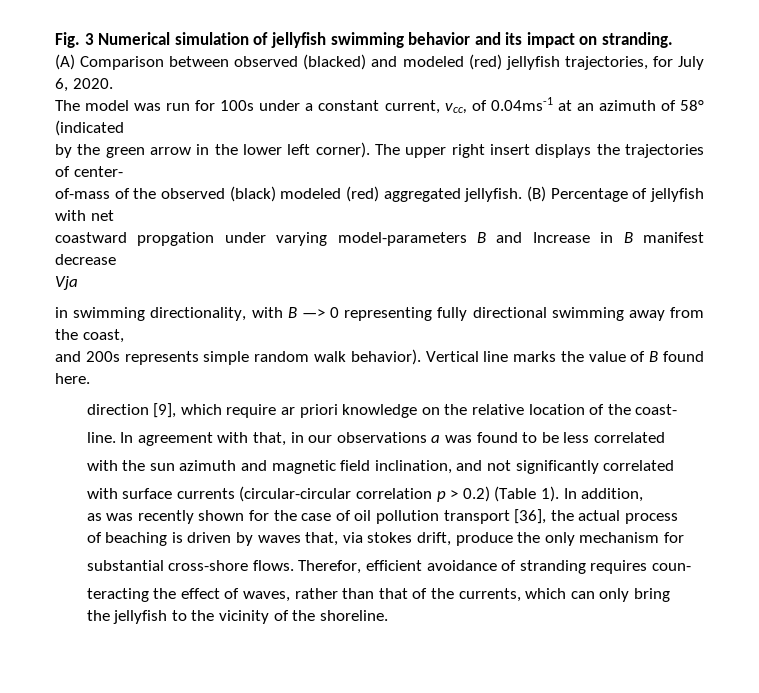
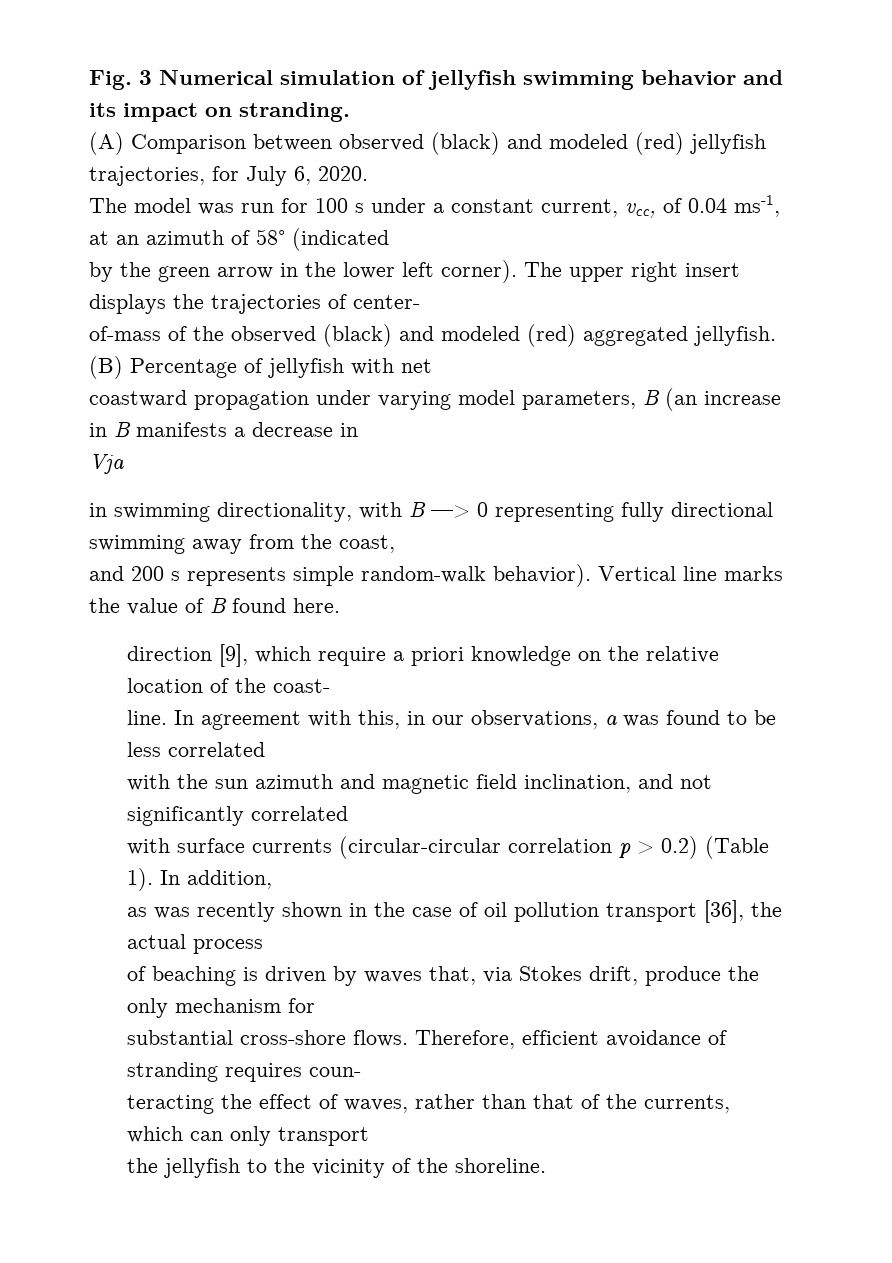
[303,54,367,70] (blacked) -> [431,132,500,155] (black)
[220,100,255,111] 100s -> [315,198,364,213] 100 s
[490,97,553,111] 0.04ms-1 -> [688,195,780,217] 0.04 ms-1,
(276, 194) none -> [399,326,434,341] and
[137,232,215,246] propgation -> [194,391,309,410] propagation
[337,232,704,246] model-parameters B and Increase in B manifest -> [458,388,781,411] [89,422,245,437] model parameters, B (an increase in B manifests a
(116, 259) none -> [340,423,358,437] in
[85,351,346,365] 200s represents simple random walk -> [131,566,486,586] 200 s represents simple random-walk
[281,407,296,415] ar -> [393,651,405,661] a
[253,432,287,446] that, -> [358,710,401,729] this,
[336,432,427,443] observations -> [471,710,599,729] observations,
[249,510,270,521] for -> [349,903,368,917] in
[367,532,413,543] stokes -> [519,966,583,981] Stokes
[298,560,362,574] Therefor, -> [415,1030,516,1049] Therefore,
[633,588,670,602] bring -> [278,1127,370,1146] transport

